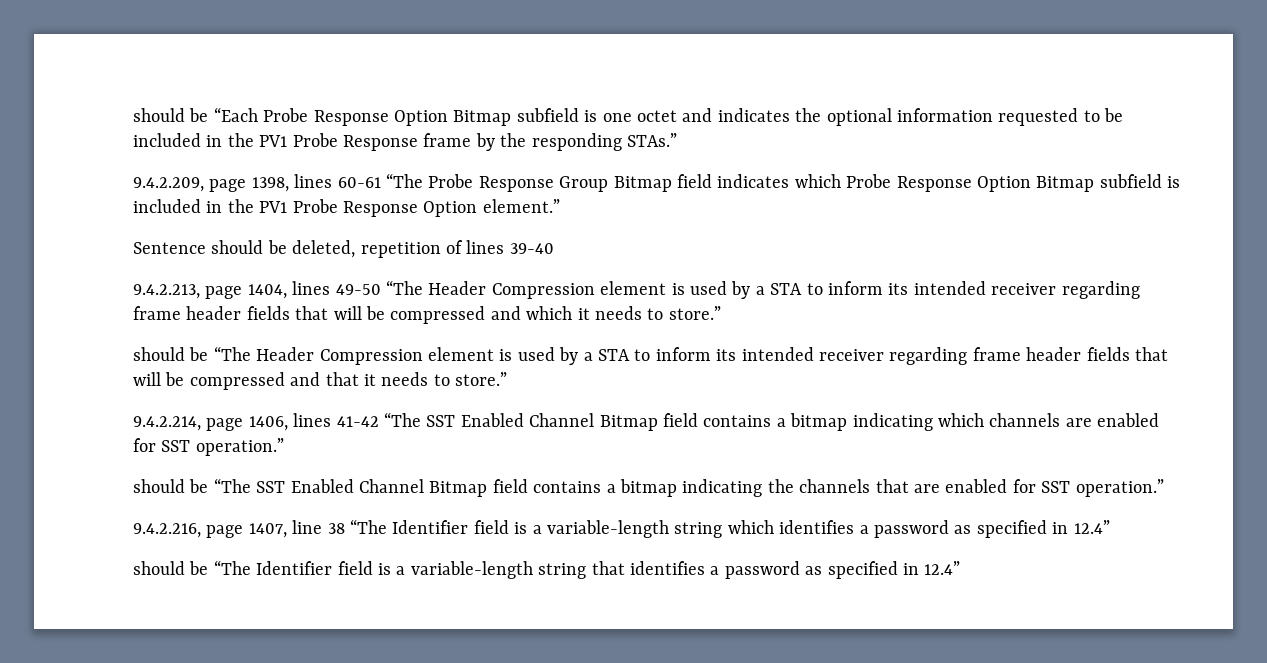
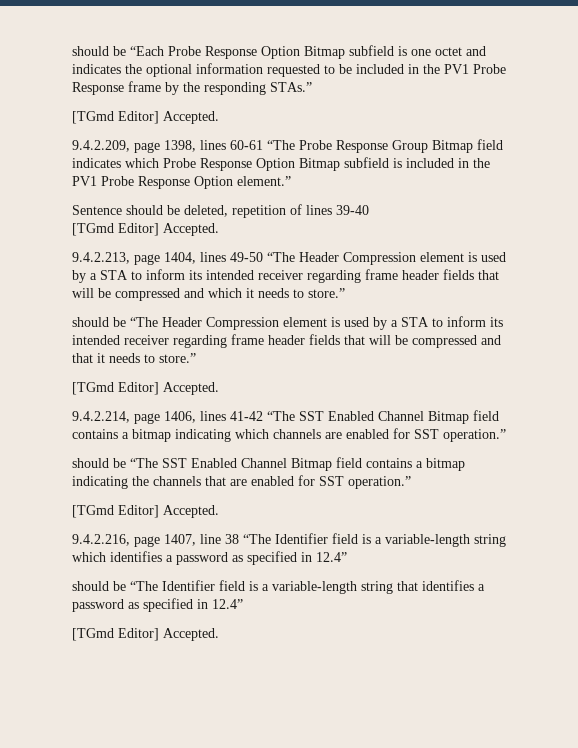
(677, 140) none -> [72,111,219,124] // [TGmd Editor] Accepted.
(554, 248) none -> [72,223,219,236] // [TGmd Editor] Accepted.
(508, 379) none -> [72,382,219,395] // [TGmd Editor] Accepted.
(1164, 488) none -> [72,505,219,518] // [TGmd Editor] Accepted.
(961, 568) none -> [72,628,219,641] // [TGmd Editor] Accepted.

